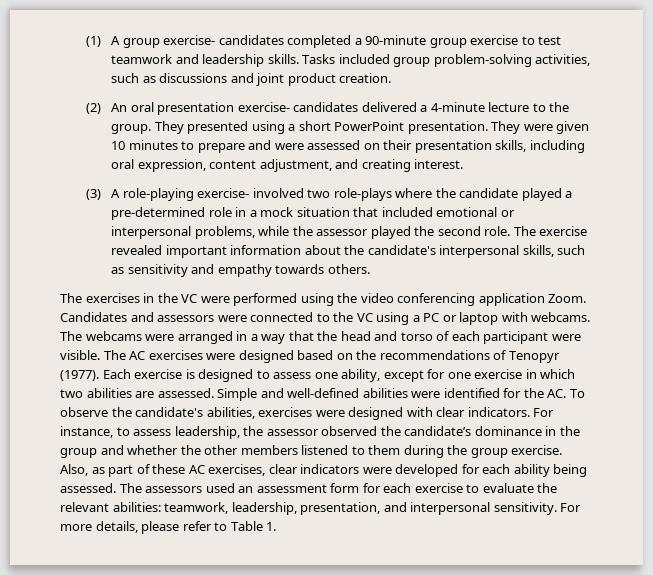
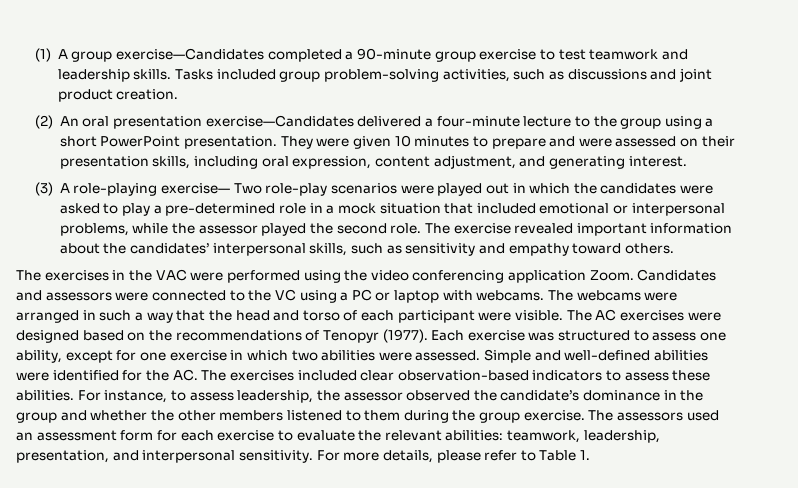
[163,35,284,45] exercise- candidates -> [116,48,265,60] exercise—Candidates
[237,102,359,112] exercise- candidates -> [205,115,354,127] exercise—Candidates
[430,102,485,112] 4-minute -> [436,116,520,127] four-minute
[111,121,249,134] group. They presented -> [620,118,662,129] group
[361,159,411,172] creating -> [548,156,625,169] generating
[197,188,562,201] exercise- involved two role-plays where the candidate played -> [161,183,714,196] [59,203,151,216] exercise— Two role-play scenarios were played out in which the candidates were asked to play
[367,245,436,255] candidate's -> [130,243,210,254] candidates’
[275,264,325,274] towards -> [572,243,622,254] toward
[181,294,198,303] VC -> [155,269,187,281] VAC
(248, 336) none -> [99,310,132,321] such
[185,369,254,382] is designed -> [528,330,631,341] was structured
[135,391,155,398] are -> [378,352,412,361] were
[569,389,585,398] [60,407,530,420] To observe the candidate's abilities, exercises were designed with clear indicators. -> [201,370,711,381] [16,390,74,401] The exercises included clear observation-based indicators to assess these abilities.
[60,464,588,477] [60,483,116,493] Also, as part of these AC exercises, clear indicators were developed for each ability being assessed. -> (585, 415) none

